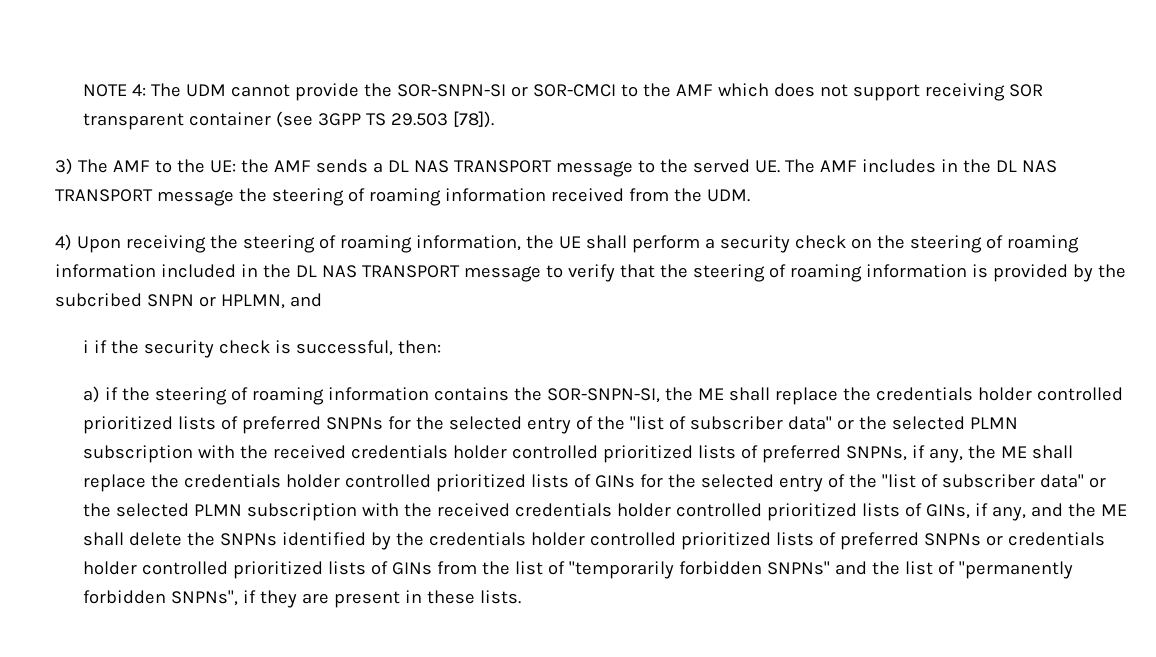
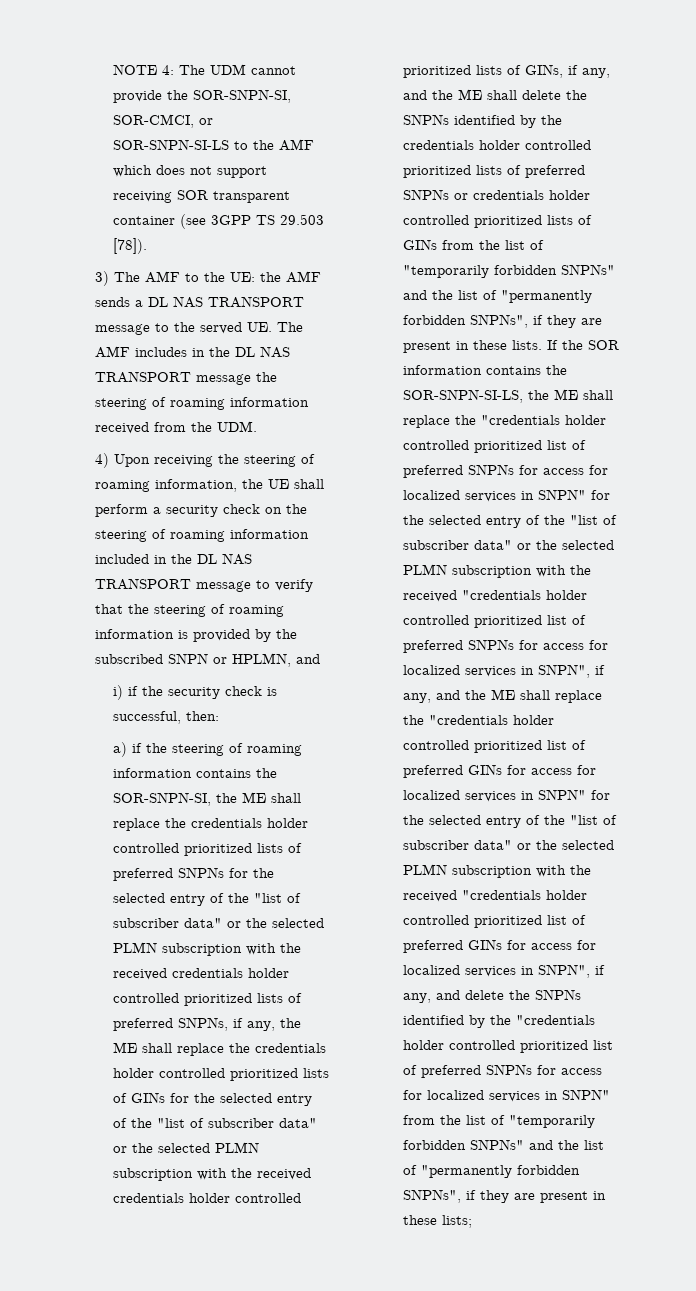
[397,84,617,97] SOR-SNPN-SI or SOR-CMCI -> [192,89,291,103] [112,114,213,128] [112,139,229,150] SOR-SNPN-SI, SOR-CMCI, or SOR-SNPN-SI-LS
[55,293,143,307] subcribed -> [94,654,163,664] subscribed
[83,340,90,353] i -> [112,685,123,700] i)
(522, 597) none -> [546,340,619,350] [402,365,567,375] [402,389,613,403] [402,415,606,428] [402,440,586,453] [402,464,608,478] [402,489,610,502] [402,515,617,528] [402,540,614,550] [402,564,591,578] [402,590,587,602] [402,615,586,628] [402,639,608,653] [402,664,605,678] [402,689,602,703] [402,715,554,725] [402,740,586,753] [402,764,596,778] [402,789,610,802] [402,815,617,828] [402,840,614,850] [402,864,591,878] [402,890,587,902] [402,915,586,928] [402,939,596,953] [402,964,605,978] [402,989,581,1003] [402,1015,595,1028] [402,1040,613,1053] [402,1064,602,1078] [402,1089,610,1102] [402,1115,595,1128] [402,1139,604,1150] [402,1165,580,1178] [402,1189,606,1203] [402,1215,472,1228] If the SOR information contains the SOR-SNPN-SI-LS, the ME shall replace the "credentials holder controlled prioritized list of preferred SNPNs for access for localized services in SNPN" for the selected entry of the "list of subscriber data" or the selected PLMN subscription with the received "credentials holder controlled prioritized list of preferred SNPNs for access for localized services in SNPN", if any, and the ME shall replace the "credentials holder controlled prioritized list of preferred GINs for access for localized services in SNPN" for the selected entry of the "list of subscriber data" or the selected PLMN subscription with the received "credentials holder controlled prioritized list of preferred GINs for access for localized services in SNPN", if any, and delete the SNPNs identified by the "credentials holder controlled prioritized list of preferred SNPNs for access for localized services in SNPN" from the list of "temporarily forbidden SNPNs" and the list of "permanently forbidden SNPNs", if they are present in these lists;

